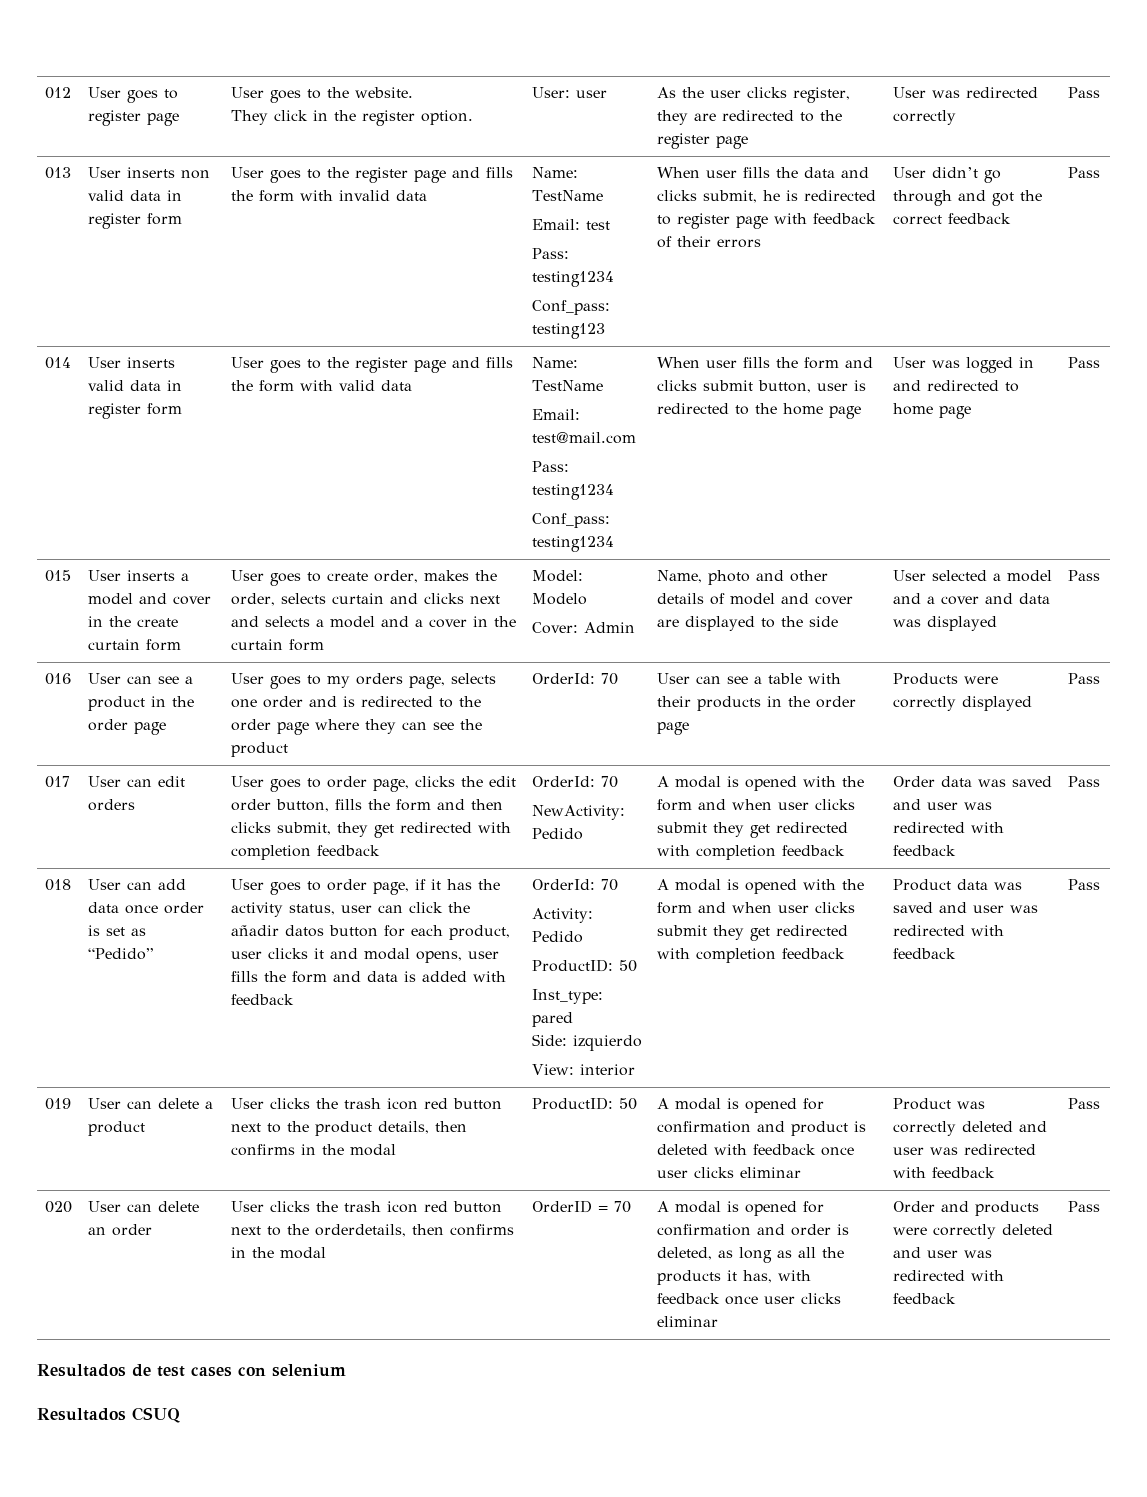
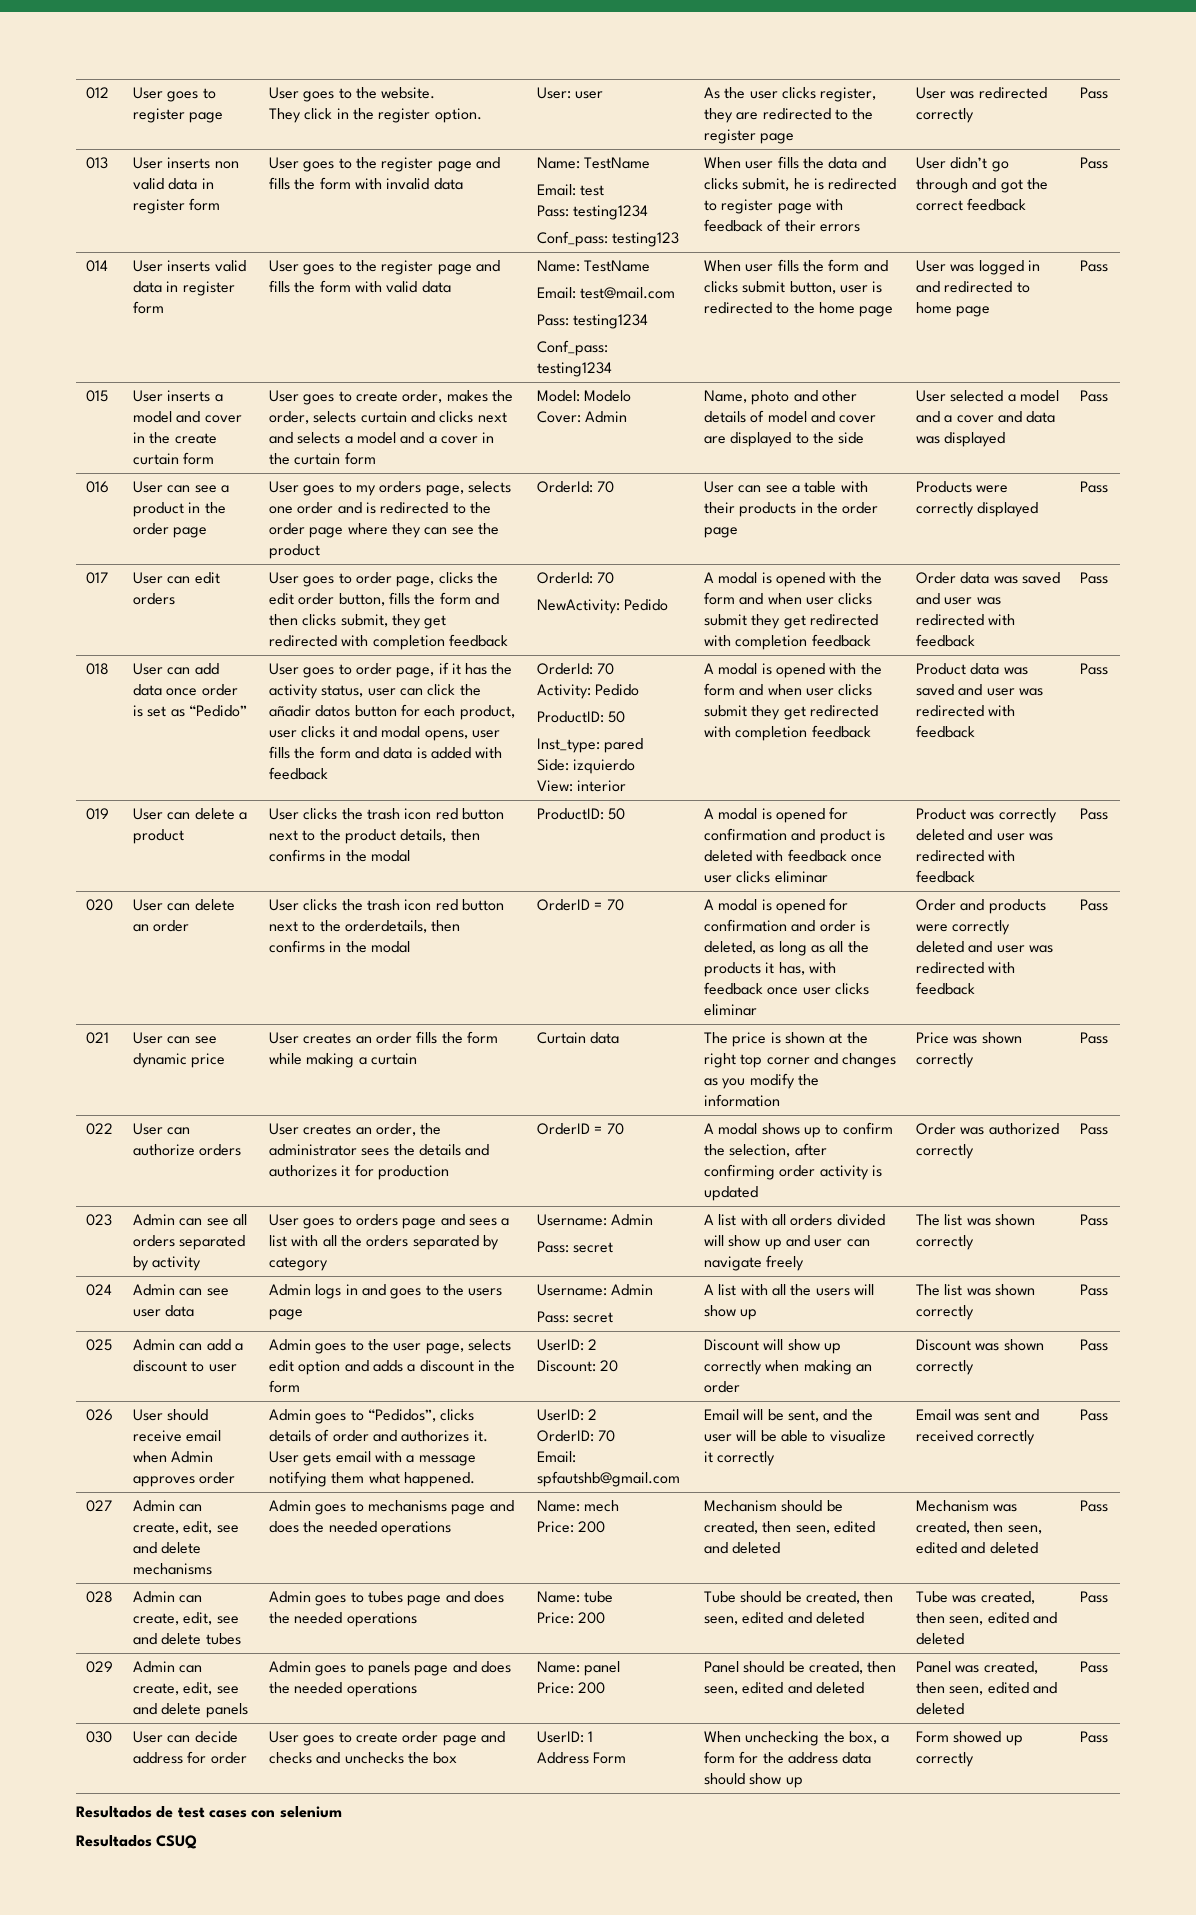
(1100, 1206) none -> [85,1032,109,1044] [132,1032,217,1044] [132,1053,226,1068] [268,1031,498,1044] [268,1053,417,1068] [536,1032,620,1044] [703,1032,868,1047] [703,1053,897,1068] [703,1073,819,1089] [703,1094,780,1107] [915,1032,1022,1044] [915,1053,974,1068] [1079,1032,1108,1044] [85,1123,113,1135] [132,1123,191,1135] [132,1144,242,1156] [268,1123,442,1136] [268,1144,490,1156] [268,1164,449,1180] [536,1123,624,1135] [703,1122,893,1138] [703,1143,827,1157] [703,1164,882,1180] [703,1186,758,1201] [915,1123,1059,1135] [915,1144,974,1159] [1079,1123,1108,1135] [85,1214,112,1226] [132,1214,247,1226] [132,1235,246,1250] [132,1256,202,1271] [268,1214,510,1229] [268,1235,499,1250] [268,1257,328,1271] [536,1214,654,1226] [536,1241,614,1253] [703,1214,885,1226] [703,1235,870,1250] [703,1255,805,1271] [915,1214,1035,1226] [915,1235,974,1250] [1079,1214,1108,1226] [85,1284,112,1296] [132,1284,229,1296] [132,1305,195,1317] [268,1284,503,1299] [268,1309,303,1320] [536,1284,654,1296] [536,1311,614,1323] [703,1284,874,1296] [703,1305,758,1320] [915,1284,1035,1296] [915,1305,974,1320] [1079,1284,1108,1296] [85,1339,112,1351] [132,1339,243,1351] [132,1360,237,1372] [268,1339,511,1354] [268,1360,516,1375] [268,1380,300,1393] [536,1339,598,1351] [536,1360,619,1372] [703,1339,841,1354] [703,1360,872,1375] [703,1381,740,1393] [915,1339,1044,1351] [915,1360,974,1375] [1079,1339,1108,1351] [85,1409,113,1421] [132,1409,209,1421] [132,1430,222,1442] [132,1451,214,1463] [132,1472,236,1487] [268,1409,475,1424] [268,1429,488,1442] [268,1451,476,1466] [268,1471,475,1487] [536,1409,598,1421] [536,1430,616,1442] [536,1451,576,1463] [536,1471,680,1487] [703,1409,873,1422] [703,1430,886,1442] [703,1451,776,1466] [915,1409,1039,1421] [915,1430,1036,1445] [1079,1409,1108,1421] [85,1500,112,1512] [132,1500,203,1512] [132,1521,239,1534] [132,1542,202,1554] [132,1563,212,1575] [268,1500,514,1515] [268,1521,451,1536] [536,1500,620,1512] [536,1521,606,1533] [703,1500,843,1512] [703,1521,875,1534] [703,1542,781,1554] [915,1500,1018,1512] [915,1521,1042,1534] [915,1542,1038,1554] [1079,1500,1108,1512] [85,1591,113,1603] [132,1591,203,1603] [132,1612,239,1625] [132,1633,241,1645] [268,1591,504,1606] [268,1612,417,1627] [536,1591,614,1603] [536,1612,606,1624] [703,1591,894,1604] [703,1612,864,1625] [915,1591,1035,1604] [915,1612,1057,1625] [915,1633,964,1645] [1079,1591,1108,1603] [85,1661,113,1673] [132,1661,203,1673] [132,1682,239,1695] [132,1703,248,1718] [268,1661,511,1676] [268,1682,417,1697] [536,1661,621,1676] [536,1682,606,1694] [703,1661,897,1674] [703,1682,864,1695] [915,1661,1038,1674] [915,1682,1057,1695] [915,1703,964,1715] [1079,1661,1108,1673] [85,1731,112,1743] [132,1731,238,1743] [132,1751,247,1764] [268,1731,505,1746] [268,1752,458,1764] [536,1731,594,1743] [536,1752,627,1764] [703,1731,890,1746] [703,1751,872,1764] [703,1773,803,1788] [915,1731,1023,1746] [915,1752,974,1767] [1079,1731,1108,1743] // 021 | User can see dynamic price | User creates an order fills the form while making a curtain | Curtain data | The price is shown at the right top corner and changes as you modify the information | Price was shown correctly | Pass // 022 | User can authorize orders | User creates an order, the administrator sees the details and authorizes it for production | OrderID = 70 | A modal shows up to confirm the selection, after confirming order activity is updated | Order was authorized correctly | Pass // 023 | Admin can see all orders separated by activity | User goes to orders page and sees a list with all the orders separated by category | Username: Admin // Pass: secret | A list with all orders divided will show up and user can navigate freely | The list was shown correctly | Pass // 024 | Admin can see user data | Admin logs in and goes to the users page | Username: Admin // Pass: secret | A list with all the users will show up | The list was shown correctly | Pass // 025 | Admin can add a discount to user | Admin goes to the user page, selects edit option and adds a discount in the form | UserID: 2 // Discount: 20 | Discount will show up correctly when making an order | Discount was shown correctly | Pass // 026 | User should receive email when Admin approves order | Admin goes to “Pedidos”, clicks details of order and authorizes it. User gets email with a message notifying them what happened. | UserID: 2 // OrderID: 70 // Email: spfautshb@gmail.com | Email will be sent, and the user will be able to visualize it correctly | Email was sent and received correctly | Pass // 027 | Admin can create, edit, see and delete mechanisms | Admin goes to mechanisms page and does the needed operations | Name: mech // Price: 200 | Mechanism should be created, then seen, edited and deleted | Mechanism was created, then seen, edited and deleted | Pass // 028 | Admin can create, edit, see and delete tubes | Admin goes to tubes page and does the needed operations | Name: tube // Price: 200 | Tube should be created, then seen, edited and deleted | Tube was created, then seen, edited and deleted | Pass // 029 | Admin can create, edit, see and delete panels | Admin goes to panels page and does the needed operations | Name: panel // Price: 200 | Panel should be created, then seen, edited and deleted | Panel was created, then seen, edited and deleted | Pass // 030 | User can decide address for order | User goes to create order page and checks and unchecks the box | UserID: 1 // Address Form | When unchecking the box, a form for the address data should show up | Form showed up correctly | Pass

